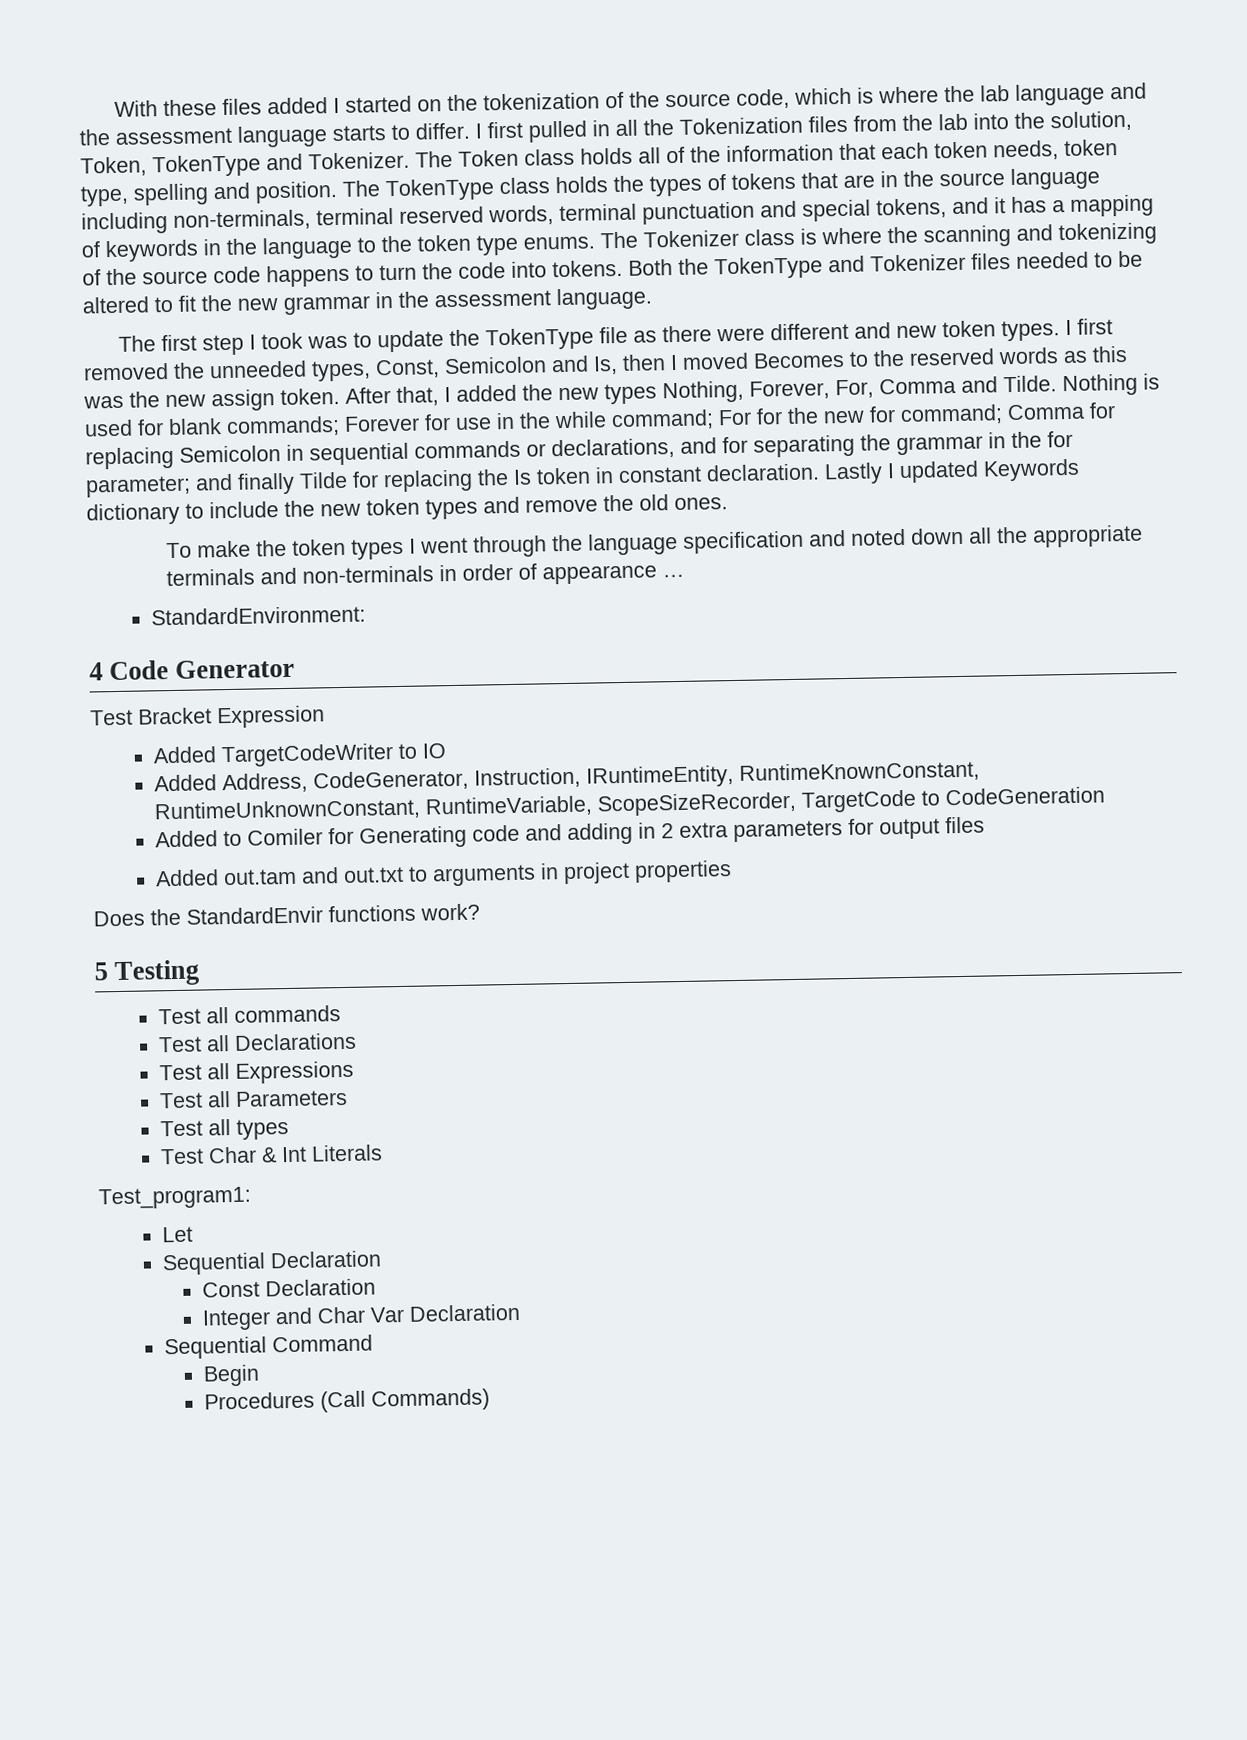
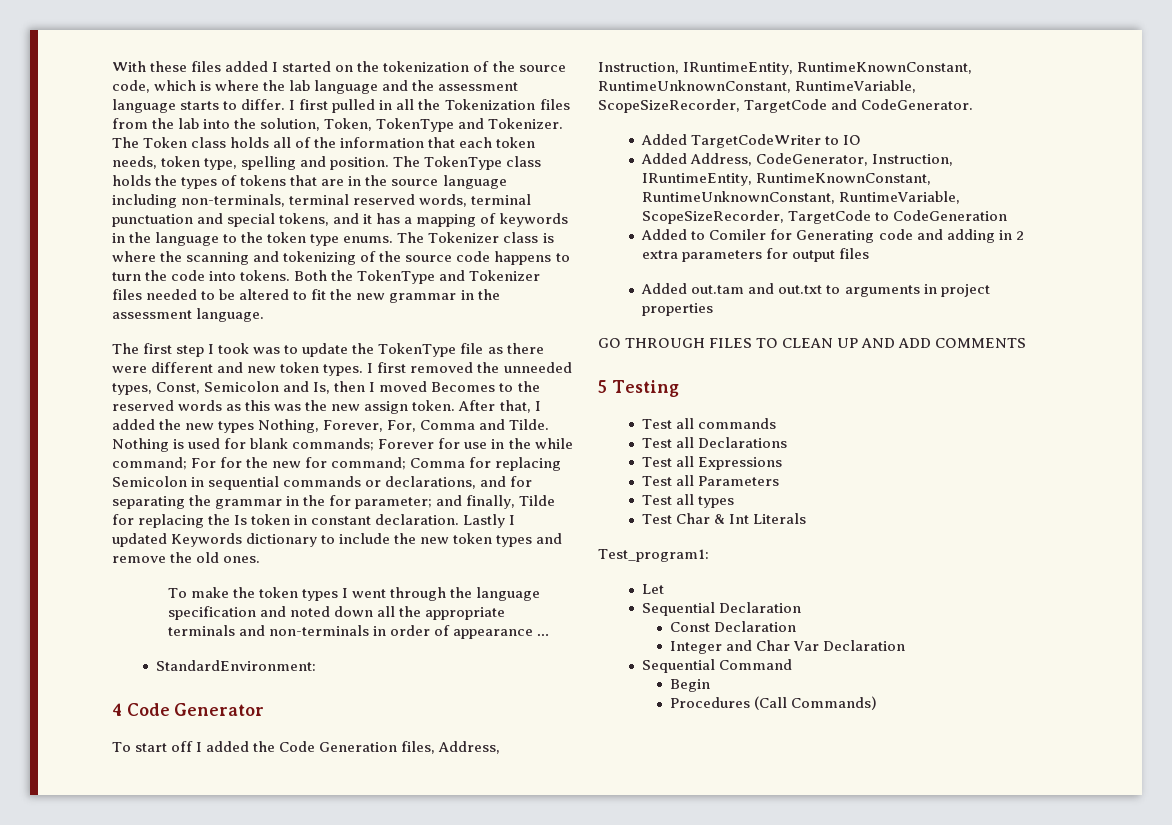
[237,472,295,495] finally -> [466,495,516,509] finally,
[90,705,325,729] Test Bracket Expression -> [112,741,501,754] [598,62,973,75] [598,80,917,93] [598,99,974,113] To start off I added the Code Generation files, Address, Instruction, IRuntimeEntity, RuntimeKnownConstant, RuntimeUnknownConstant, RuntimeVariable, ScopeSizeRecorder, TargetCode and CodeGenerator.
[93,903,480,927] Does the StandardEnvir functions work? -> [598,338,1027,348] GO THROUGH FILES TO CLEAN UP AND ADD COMMENTS

